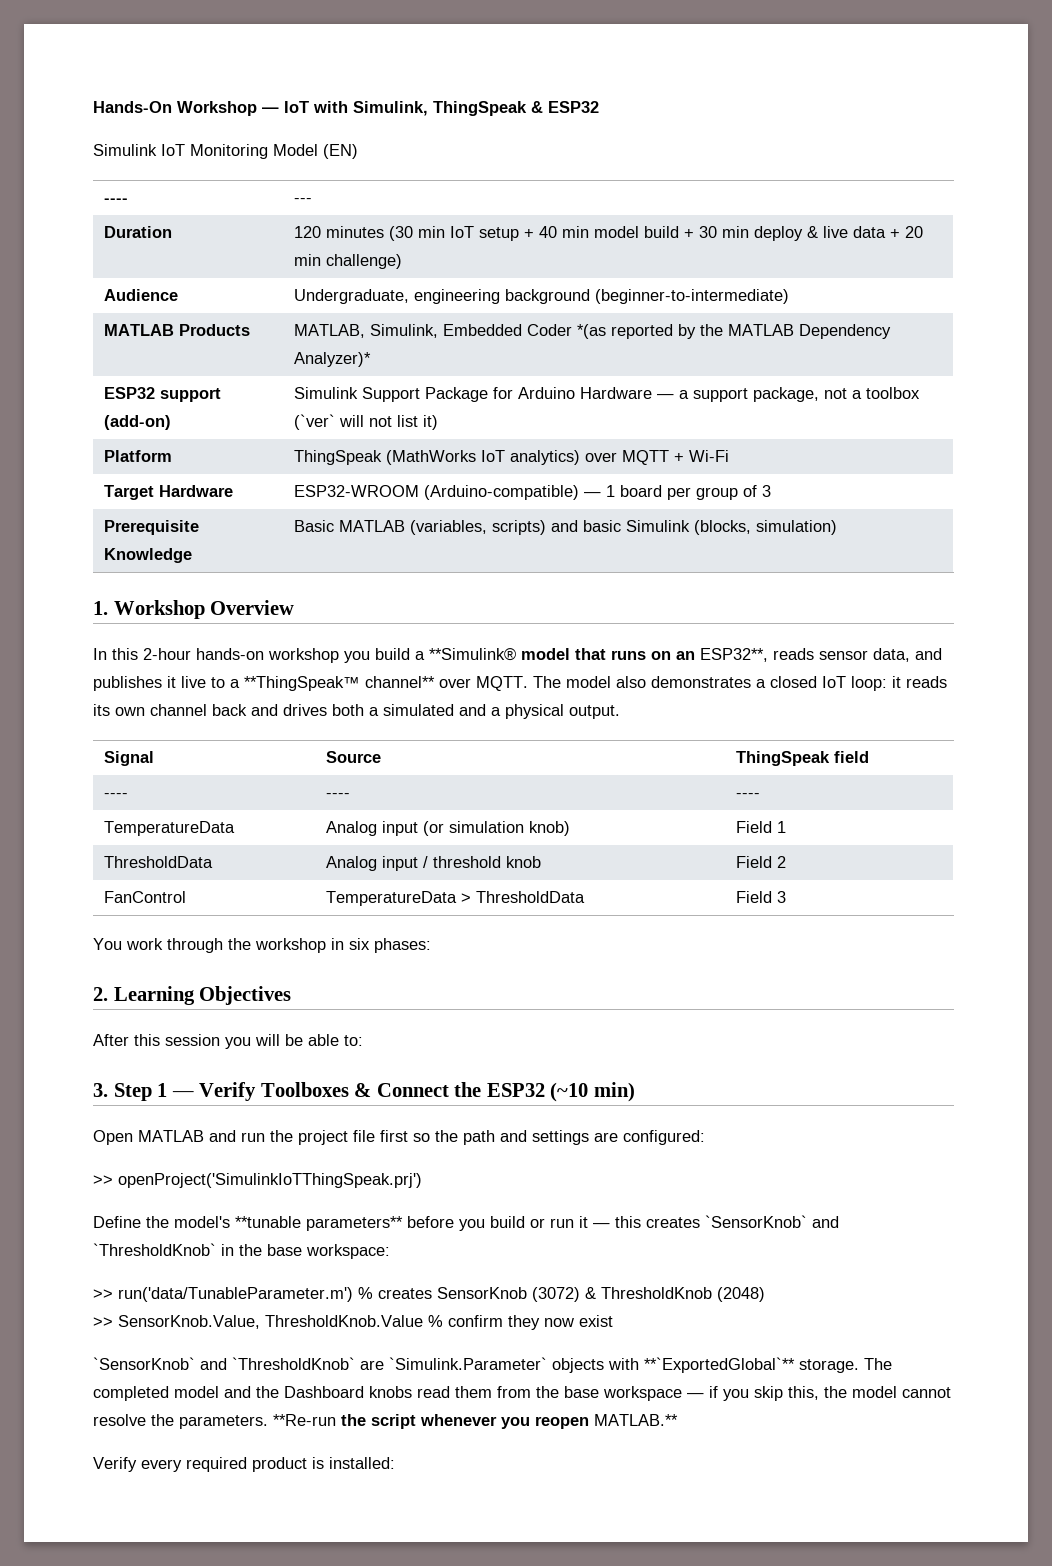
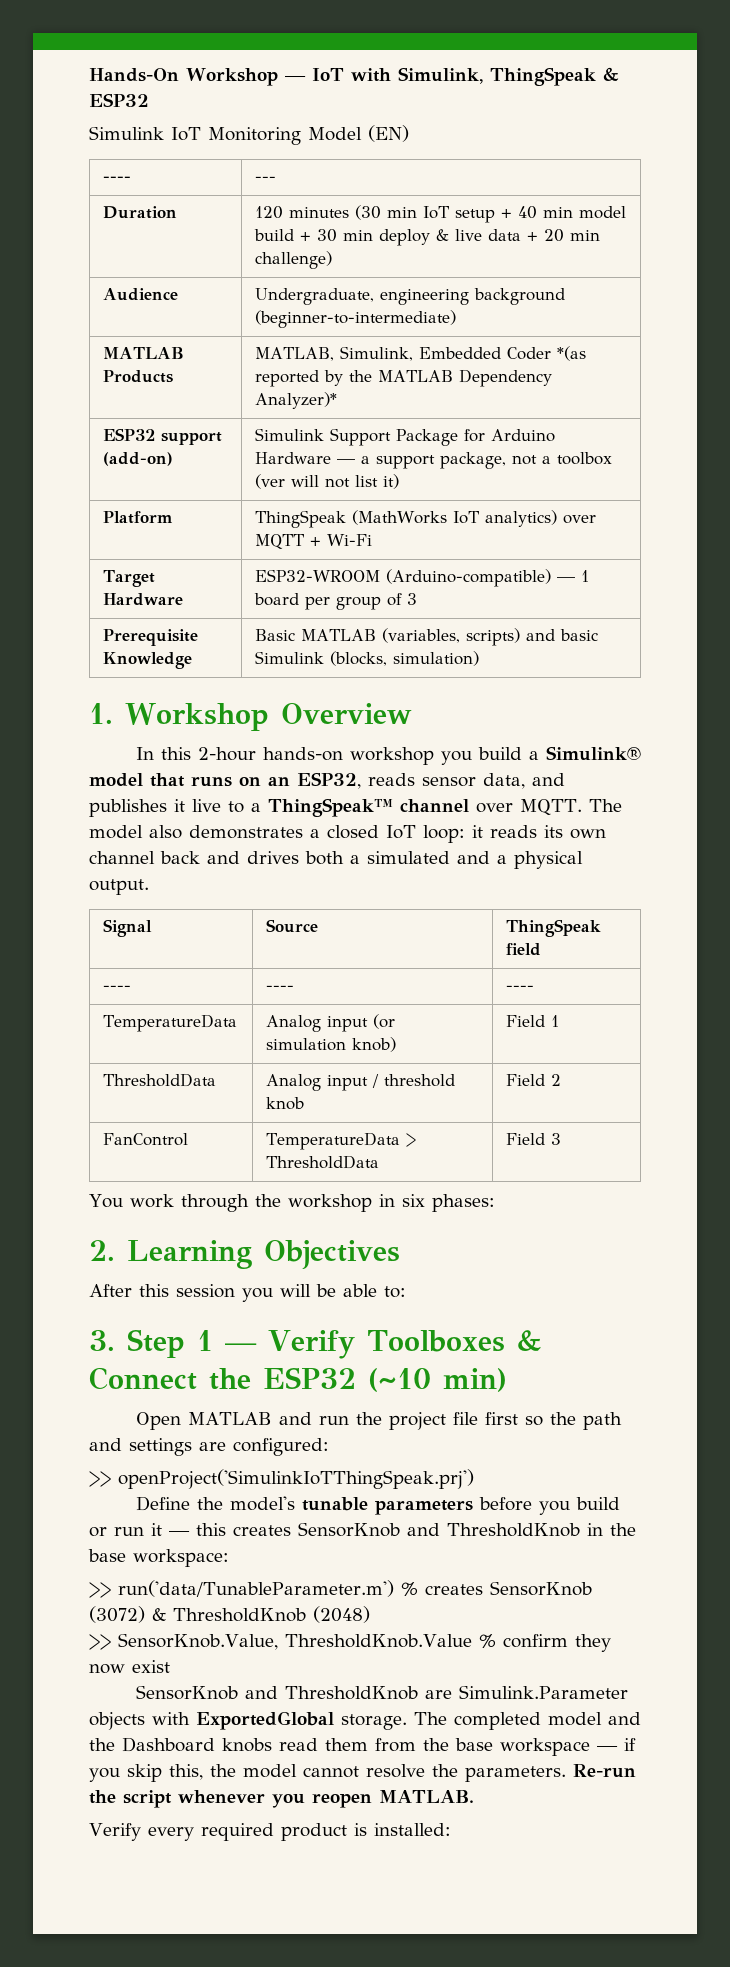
[294,414,336,430] (`ver` -> [255,474,286,489] (ver
[429,648,516,661] **Simulink® -> [545,746,641,761] Simulink®
[700,648,768,662] ESP32**, -> [297,772,361,789] ESP32,
[244,676,435,691] **ThingSpeak™ channel** -> [268,798,469,817] ThingSpeak™ channel
[235,1216,403,1231] **tunable parameters** -> [301,1497,473,1515] tunable parameters
[705,1215,839,1228] [93,1243,216,1256] `SensorKnob` and `ThresholdKnob` -> [298,1522,580,1537] SensorKnob and ThresholdKnob
[93,1357,547,1370] `SensorKnob` and `ThresholdKnob` are `Simulink.Parameter` -> [135,1685,628,1700] SensorKnob and ThresholdKnob are Simulink.Parameter
[644,1357,795,1373] **`ExportedGlobal`** -> [196,1711,334,1730] ExportedGlobal
[273,1414,336,1426] **Re-run -> [573,1764,636,1778] Re-run
[594,1414,678,1426] MATLAB.** -> [379,1790,474,1803] MATLAB.

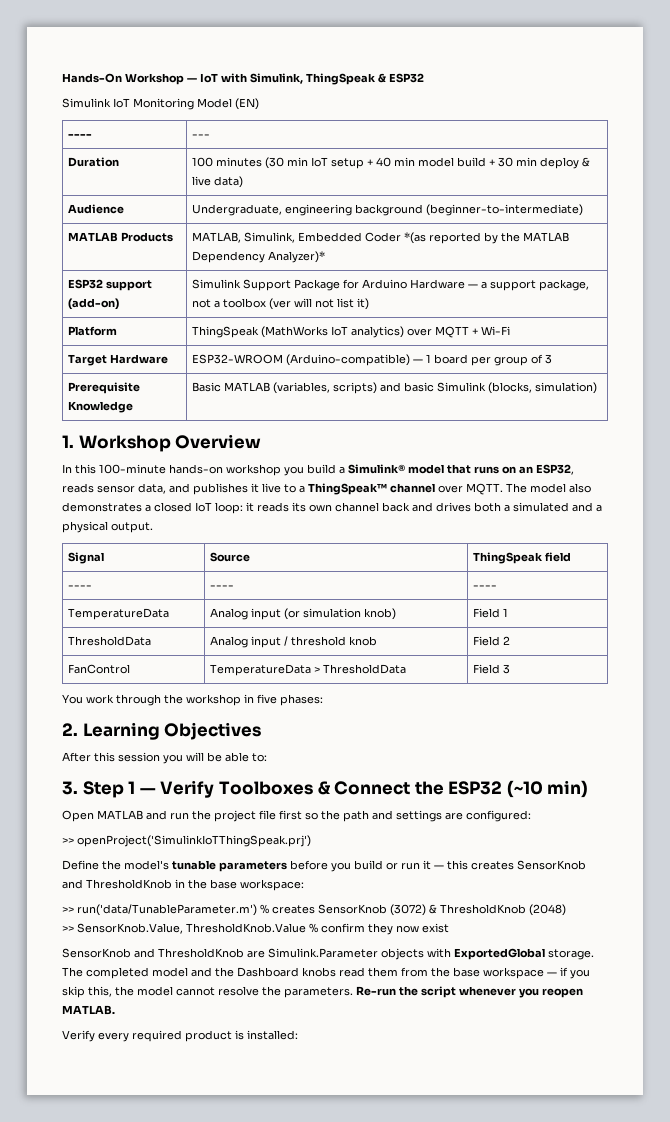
[255,206,284,219] 120 -> [192,157,214,167] 100
[488,229,601,242] [255,251,333,269] data + 20 min challenge) -> [214,176,244,188] data)
[197,747,256,761] 2-hour -> [99,464,166,474] 100-minute
[401,1194,425,1207] six -> [257,694,277,704] five

